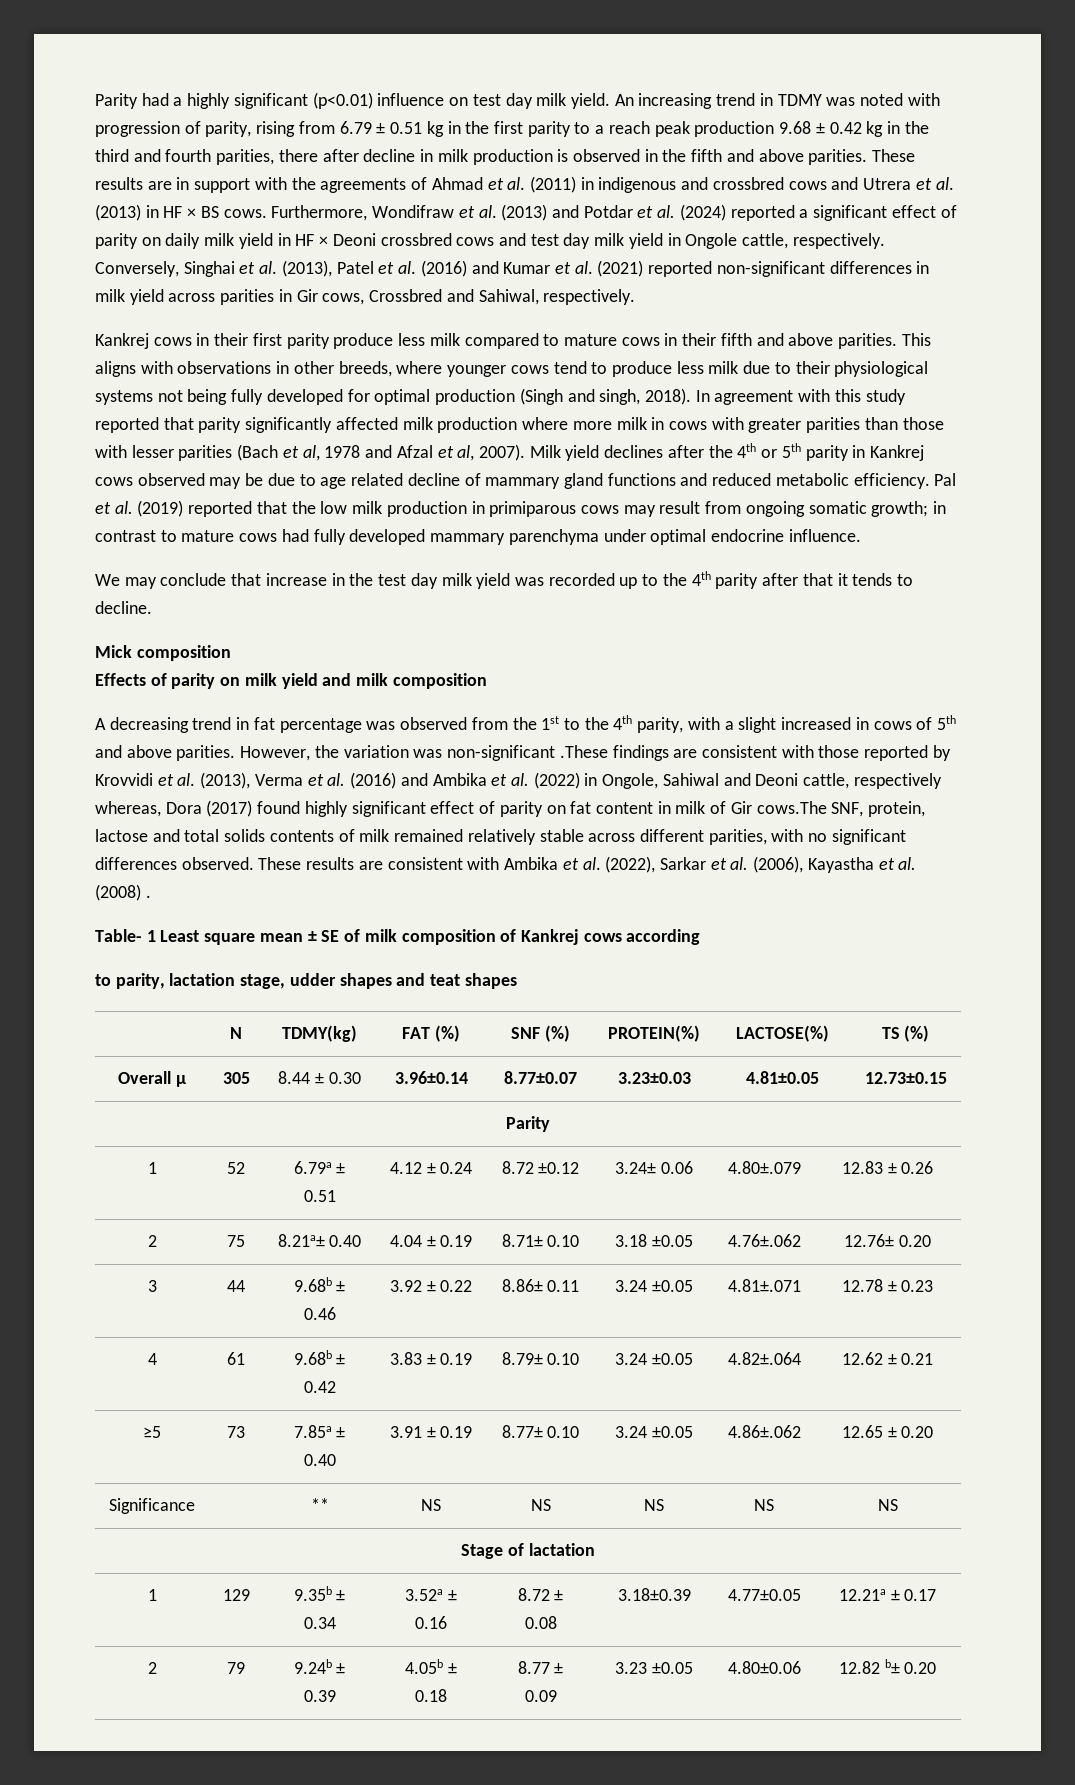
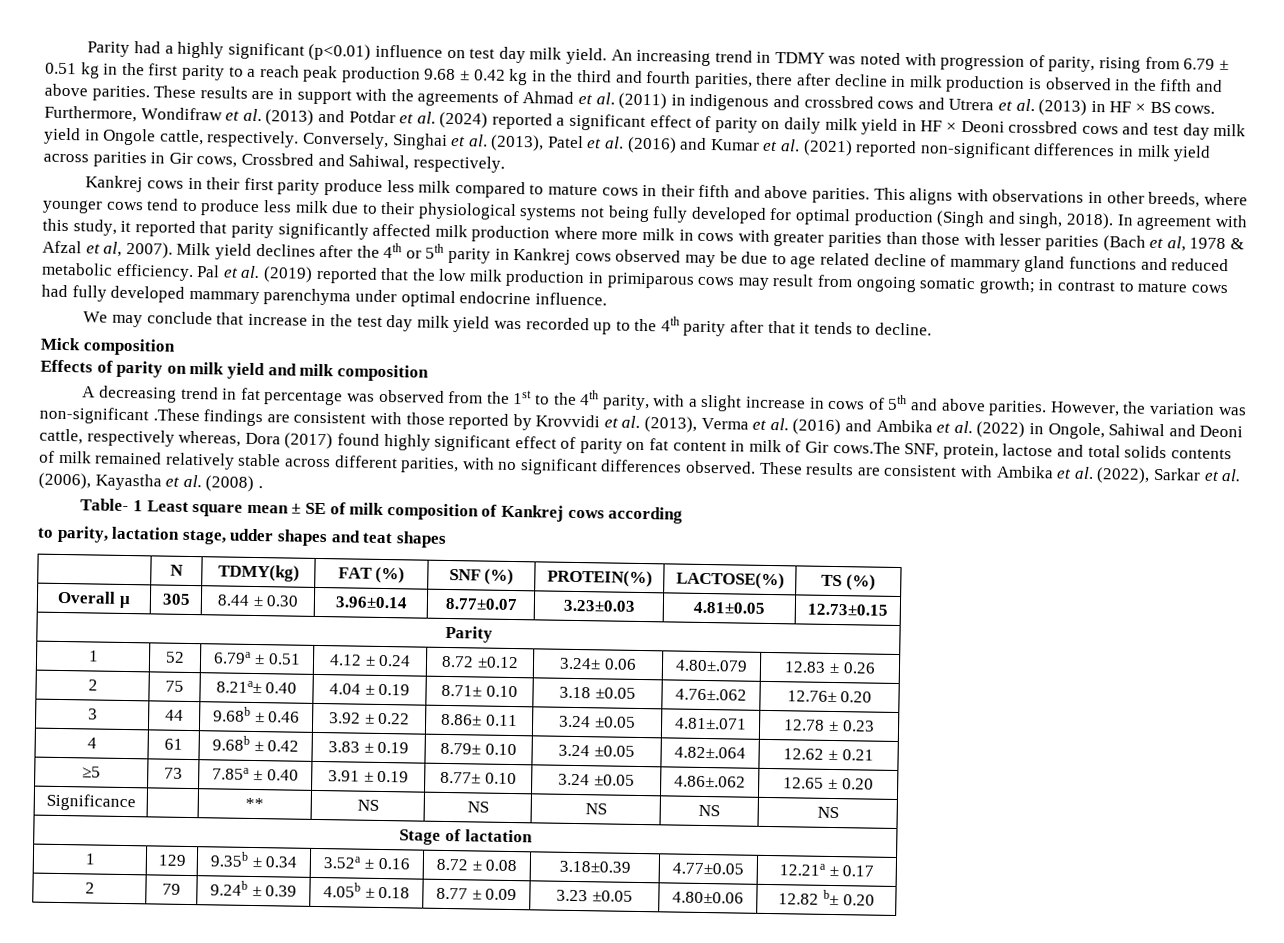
[865,389,906,405] study -> [72,219,132,236] study, it
[365,445,393,458] and -> [1229,238,1244,250] &
[781,717,852,730] increased -> [746,396,807,409] increase

